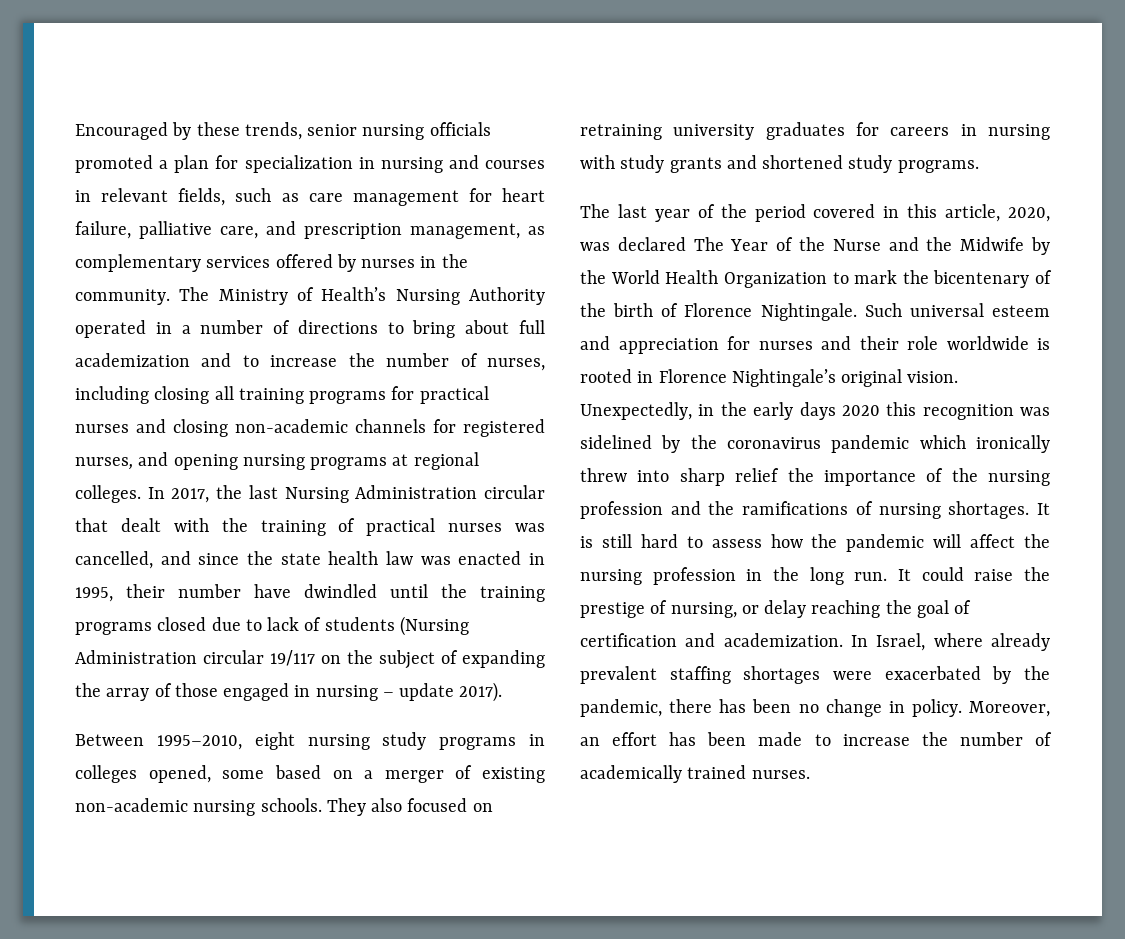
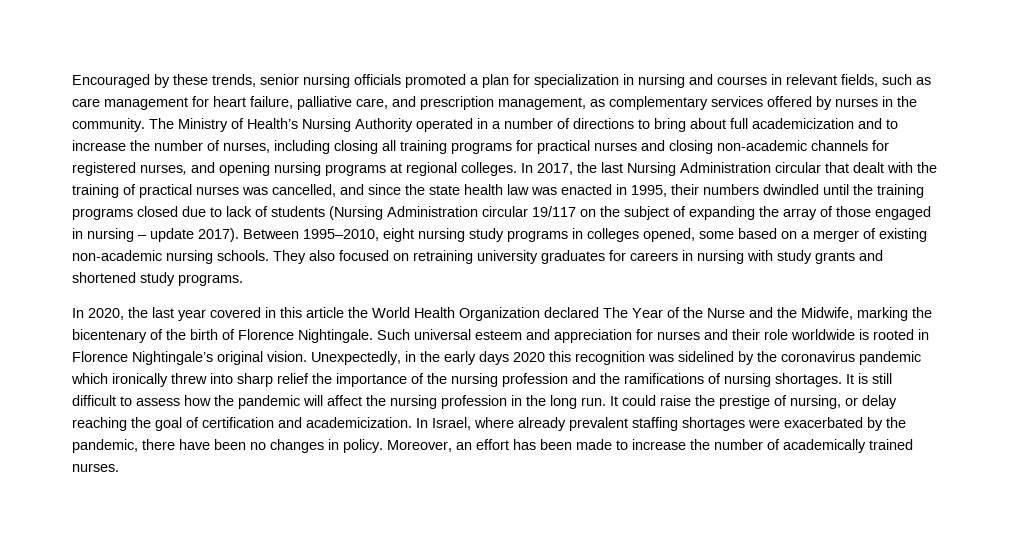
[75,353,190,367] academization -> [752,118,854,129] academicization
[178,584,291,598] number have -> [703,184,759,195] numbers
(503, 692) // -> (239, 235) none
[580,204,1050,222] [580,242,610,251] The last year of the period covered in this article, 2020, was -> [72,307,540,321] In 2020, the last year covered in this article the World Health Organization
[960,237,1050,255] [580,270,898,288] Midwife by the World Health Organization to mark -> [801,307,908,321] Midwife, marking
[640,534,678,548] hard -> [72,395,116,406] difficult
[723,633,843,647] academization. -> [306,417,412,428] academicization.
[719,699,747,713] has -> [179,439,210,450] have
[825,699,882,717] change -> [270,439,324,453] changes

